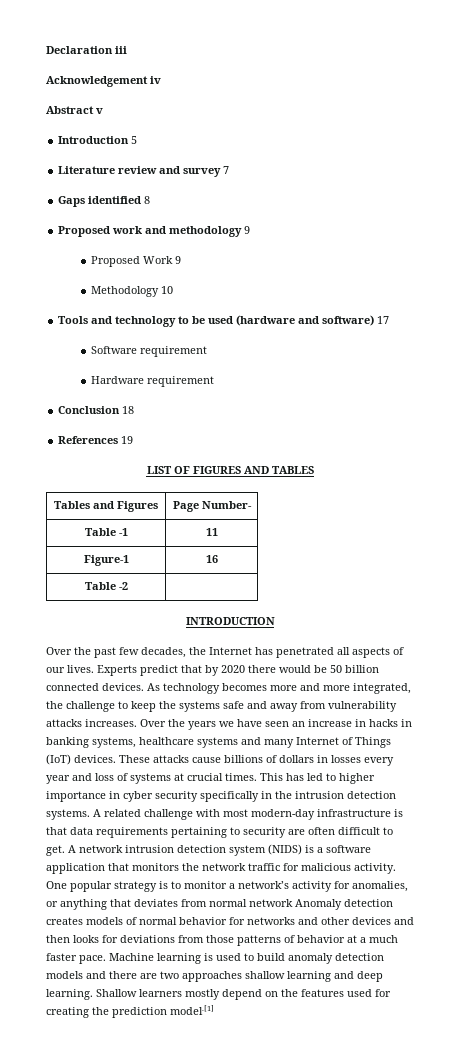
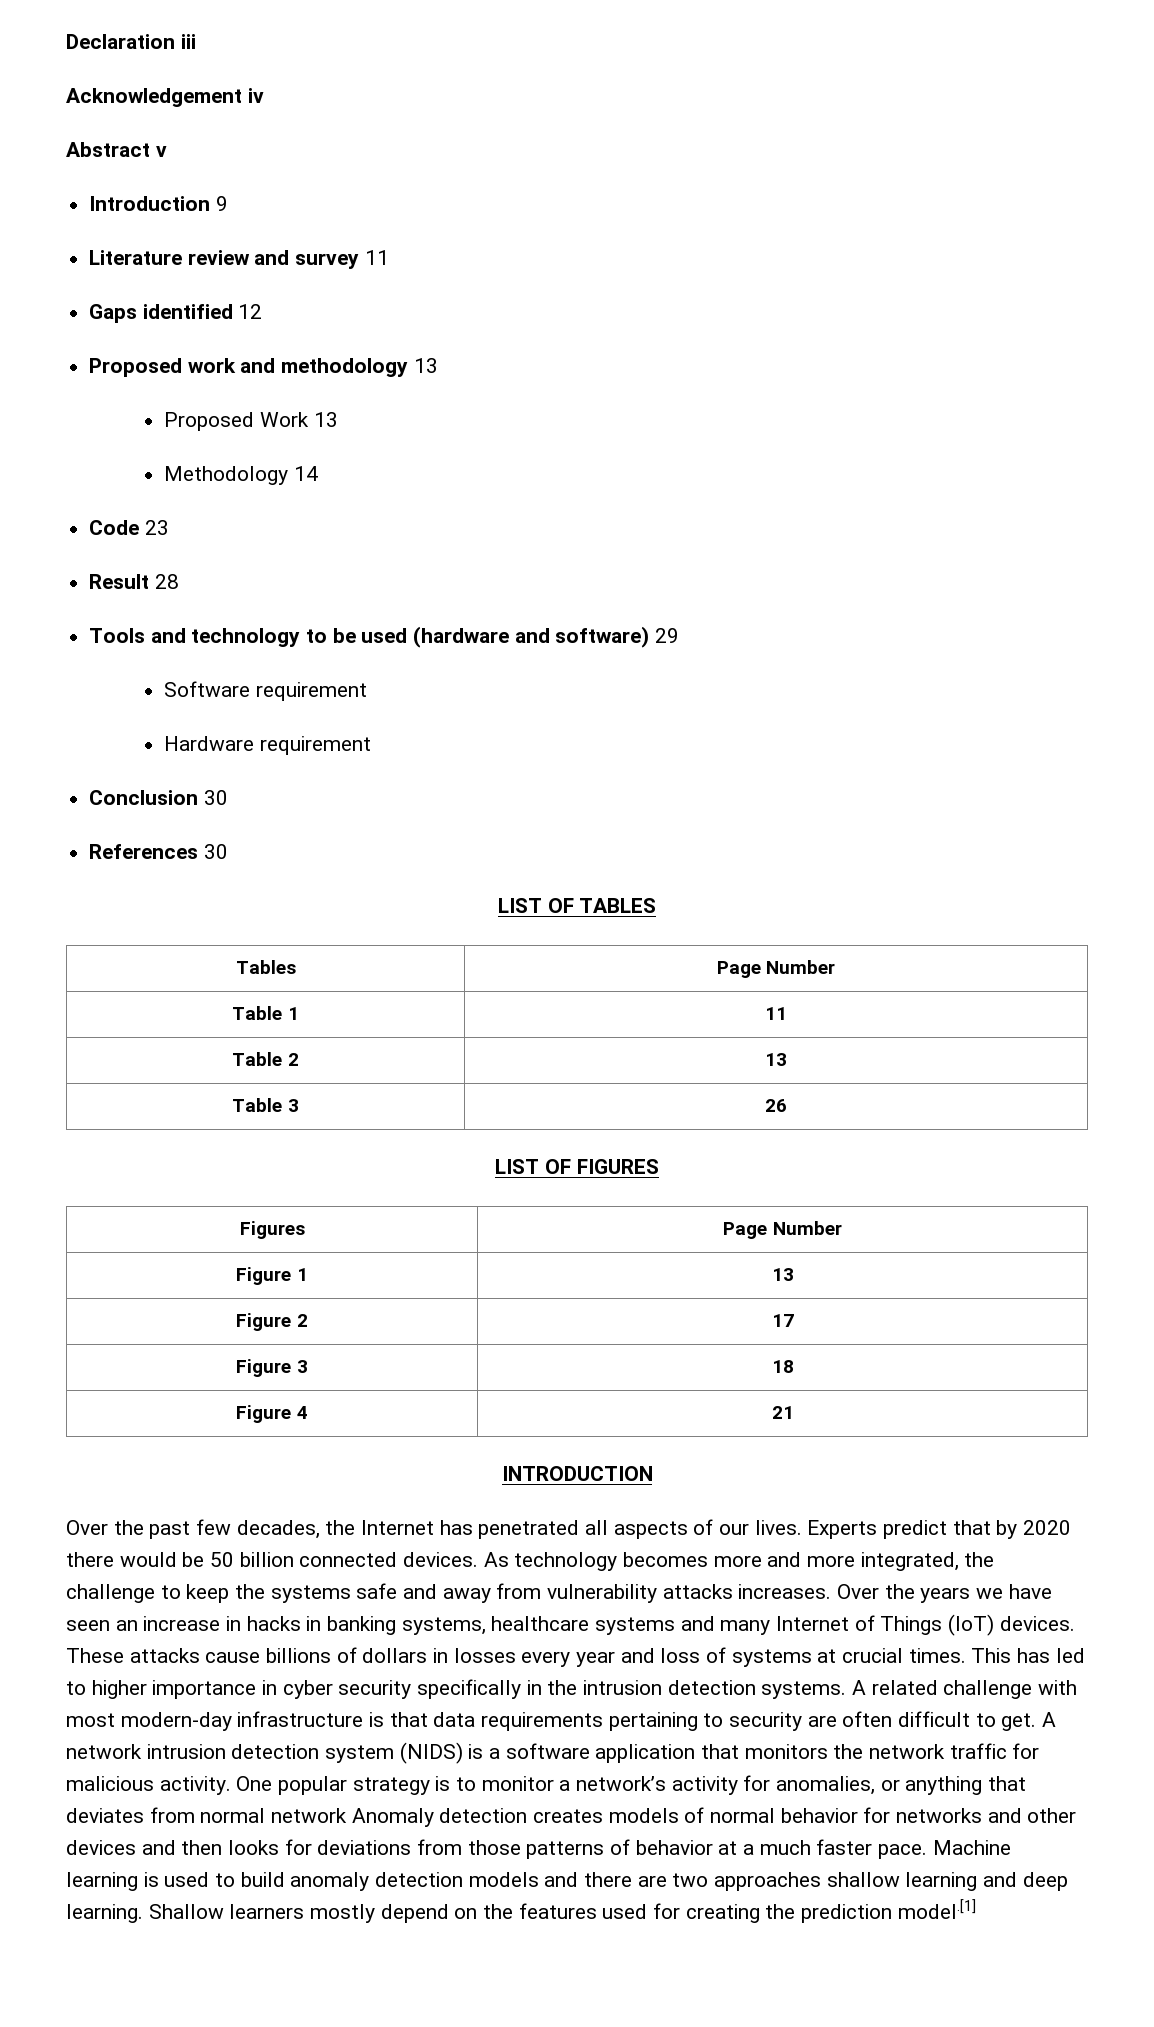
[131,136,138,144] 5 -> [215,196,228,211] 9
[223,166,230,174] 7 -> [364,250,389,265] 11
[144,196,151,204] 8 -> [238,304,263,319] 12
[244,226,251,234] 9 -> [413,358,438,373] 13
[174,256,181,264] 9 -> [313,412,338,427] 13
[160,286,173,294] 10 -> [294,466,319,481] [89,520,169,535] [89,574,179,589] 14 // Code 23 // Result 28
[377,316,390,324] 17 -> [655,628,680,643] 29
[122,406,135,414] 18 -> [203,790,228,805] 30
[121,436,134,444] [146,466,314,474] [54,501,158,512] [172,501,252,512] [84,528,128,536] [205,528,218,536] [83,555,129,566] [205,555,218,563] [84,582,128,590] 19 // LIST OF FIGURES AND TABLES // Tables and Figures | Page Number- // Table -1 | 11 // Figure-1 | 16 // Table -2 | -> [203,844,228,859] [497,898,657,913] [235,960,296,974] [716,960,836,978] [232,1006,299,1020] [765,1007,787,1020] [232,1052,299,1066] [765,1053,787,1066] [232,1098,299,1112] [765,1099,787,1112] [495,1159,659,1174] [239,1221,305,1239] [723,1221,842,1239] [236,1267,308,1285] [771,1268,794,1281] [236,1313,308,1331] [771,1314,794,1327] [236,1359,308,1377] [771,1360,794,1373] [236,1405,308,1423] [771,1406,794,1419] 30 // LIST OF TABLES // Tables | Page Number // Table 1 | 11 // Table 2 | 13 // Table 3 | 26 // LIST OF FIGURES // Figures | Page Number // Figure 1 | 13 // Figure 2 | 17 // Figure 3 | 18 // Figure 4 | 21

